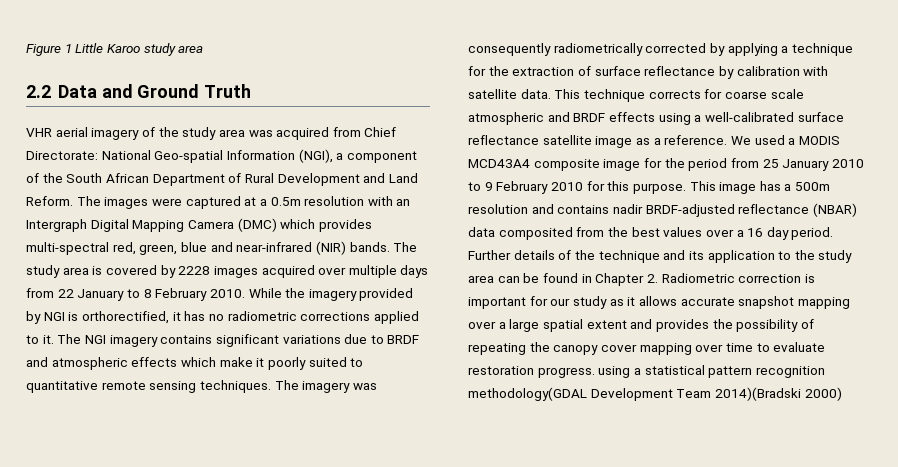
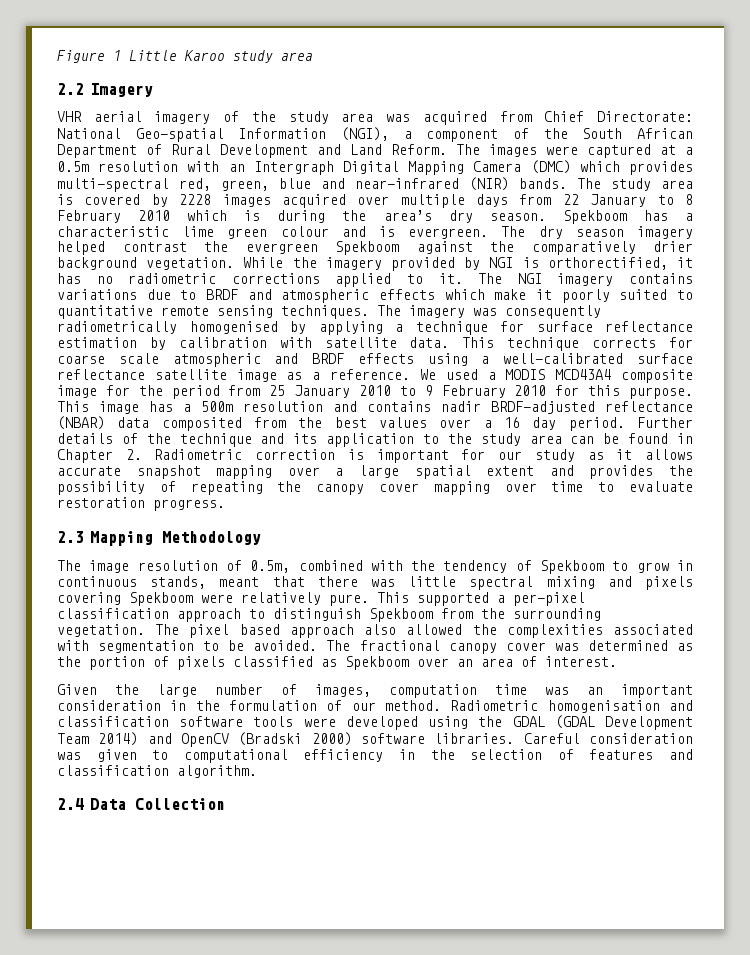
[57,84,252,98] Data and Ground Truth -> [89,83,153,97] Imagery
[209,289,245,298] 2010. -> [138,210,694,224] [57,226,693,239] [57,241,693,255] [57,257,235,270] 2010 which is during the area’s dry season. Spekboom has a characteristic lime green colour and is evergreen. The dry season imagery helped contrast the evergreen Spekboom against the comparatively drier background vegetation.
[215,334,279,347] significant -> (694, 278) none
[645,43,707,53] corrected -> [189,321,278,334] homogenised
[488,66,716,76] the extraction of surface reflectance -> [536,321,693,332] [57,337,137,348] surface reflectance estimation
[598,365,825,378] [468,387,842,401] using a statistical pattern recognition methodology(GDAL Development Team 2014)(Bradski 2000) -> [57,531,261,546] [57,560,693,574] [57,576,693,590] [57,592,585,606] [57,608,601,622] [57,624,693,638] [57,640,693,654] [57,656,617,670] [57,684,693,698] [57,700,693,713] [57,715,693,730] [57,732,693,747] [57,749,694,763] [57,765,257,778] [57,798,225,810] // 2.3 Mapping Methodology // The image resolution of 0.5m, combined with the tendency of Spekboom to grow in continuous stands, meant that there was little spectral mixing and pixels covering Spekboom were relatively pure. This supported a per-pixel classification approach to distinguish Spekboom from the surrounding vegetation. The pixel based approach also allowed the complexities associated with segmentation to be avoided. The fractional canopy cover was determined as the portion of pixels classified as Spekboom over an area of interest. // Given the large number of images, computation time was an important consideration in the formulation of our method. Radiometric homogenisation and classification software tools were developed using the GDAL (GDAL Development Team 2014) and OpenCV (Bradski 2000) software libraries. Careful consideration was given to computational efficiency in the selection of features and classification algorithm. // 2.4 Data Collection

